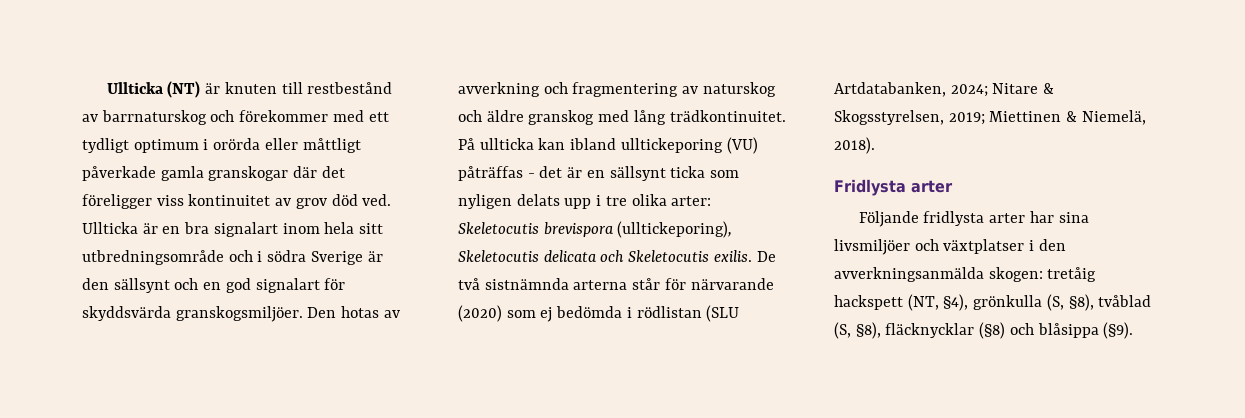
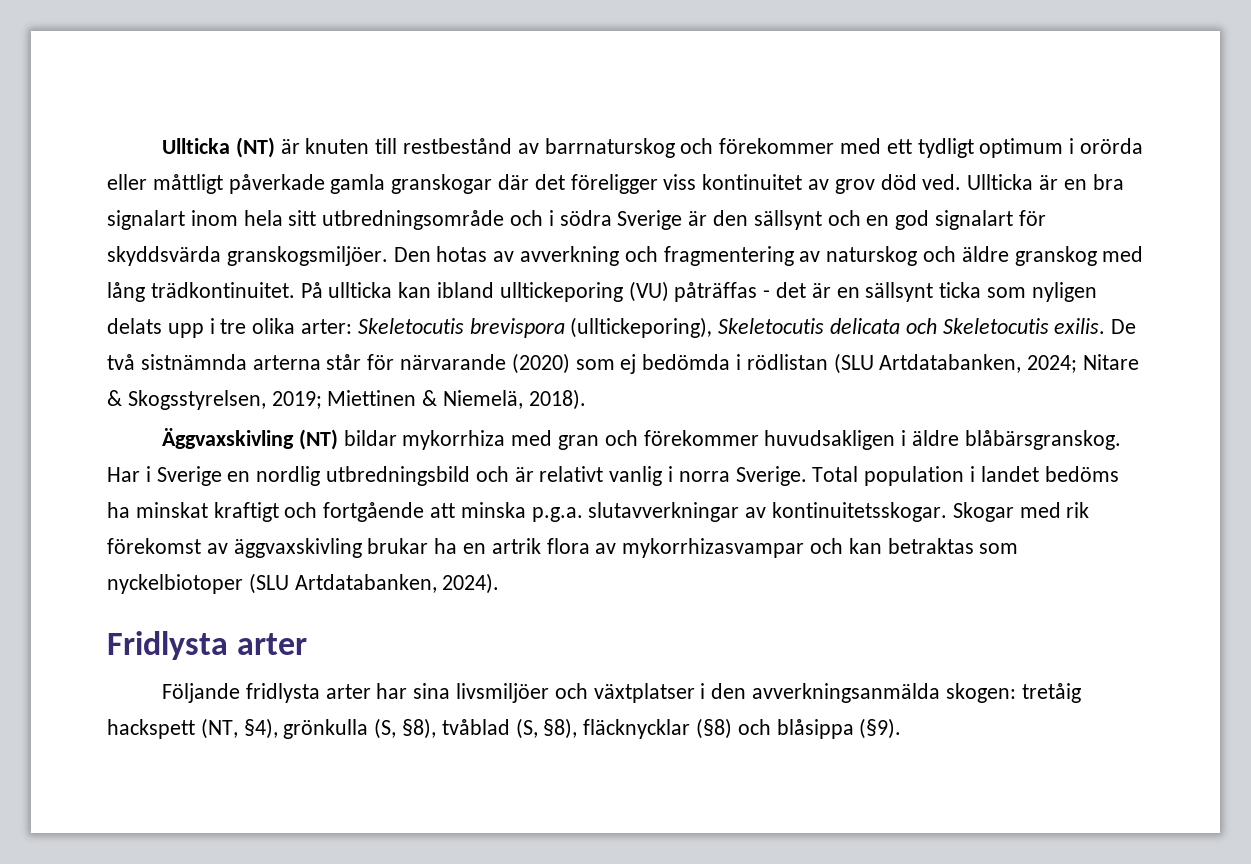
(875, 145) none -> [161,428,1121,450] [107,466,1119,486] [107,502,1090,522] [107,538,1019,558] [107,573,500,594] // Äggvaxskivling (NT) bildar mykorrhiza med gran och förekommer huvudsakligen i äldre blåbärsgranskog. Har i Sverige en nordlig utbredningsbild och är relativt vanlig i norra Sverige. Total population i landet bedöms ha minskat kraftigt och fortgående att minska p.g.a. slutavverkningar av kontinuitetsskogar. Skogar med rik förekomst av äggvaxskivling brukar ha en artrik flora av mykorrhizasvampar och kan betraktas som nyckelbiotoper (SLU Artdatabanken, 2024).

